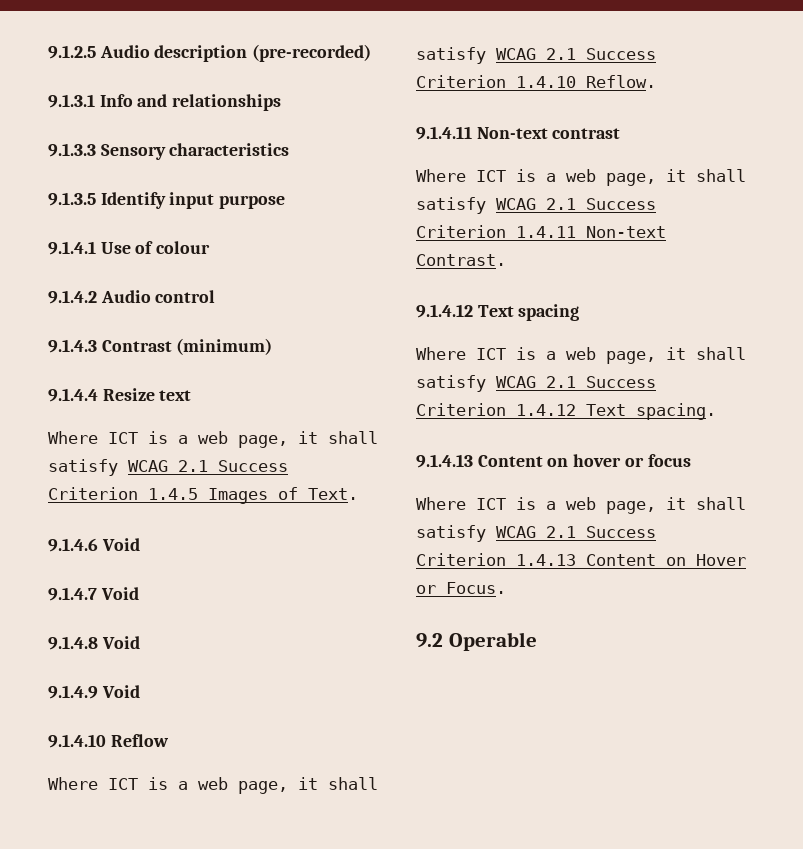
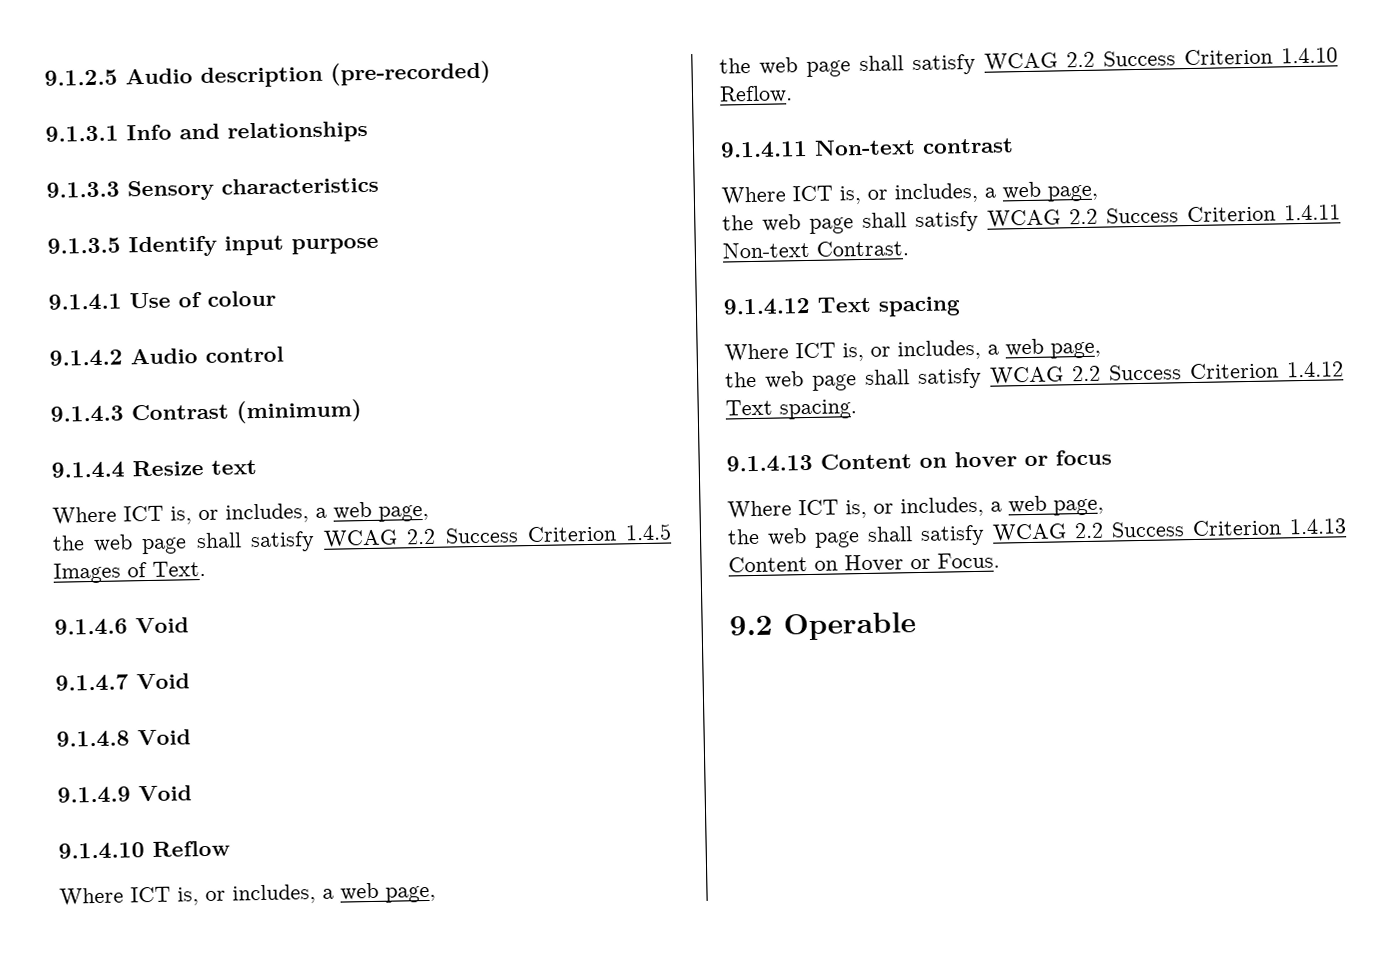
[148,431,378,448] [48,459,208,476] is a web page, it shall satisfy WCAG 2.1 -> [170,501,429,525] [52,528,437,555] is, or includes, a web page, // the web page shall satisfy WCAG 2.2
[148,777,378,794] [416,47,576,64] is a web page, it shall satisfy WCAG 2.1 -> [177,882,436,906] [719,51,1095,77] is, or includes, a web page, // the web page shall satisfy WCAG 2.2
[516,169,746,186] [416,197,576,214] is a web page, it shall satisfy WCAG 2.1 -> [839,181,1098,205] [722,208,1098,234] is, or includes, a web page, // the web page shall satisfy WCAG 2.2
[516,347,746,364] [416,375,576,392] is a web page, it shall satisfy WCAG 2.1 -> [842,338,1101,362] [725,365,1101,391] is, or includes, a web page, // the web page shall satisfy WCAG 2.2
[516,497,746,514] [416,525,576,542] is a web page, it shall satisfy WCAG 2.1 -> [845,495,1104,519] [727,522,1104,548] is, or includes, a web page, // the web page shall satisfy WCAG 2.2

